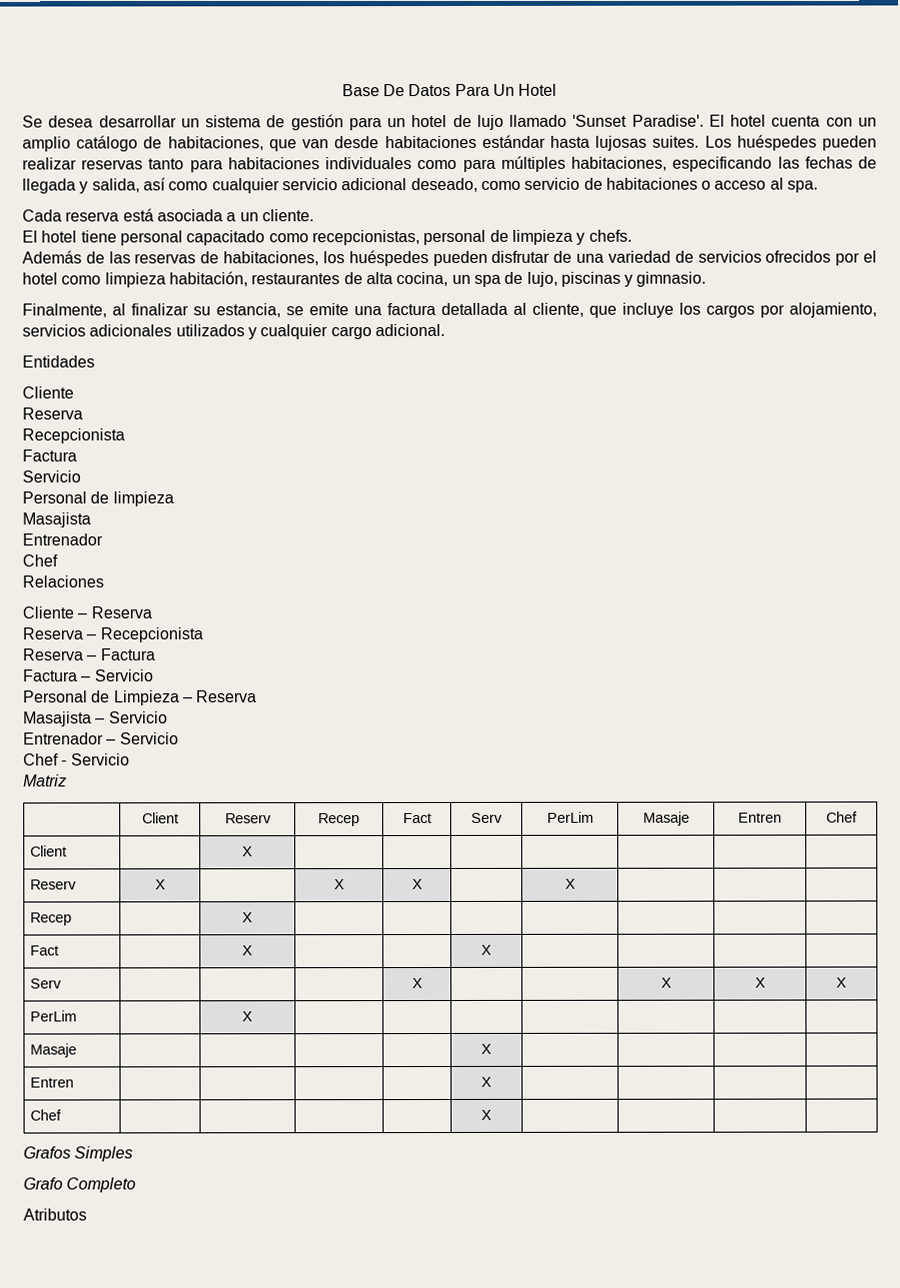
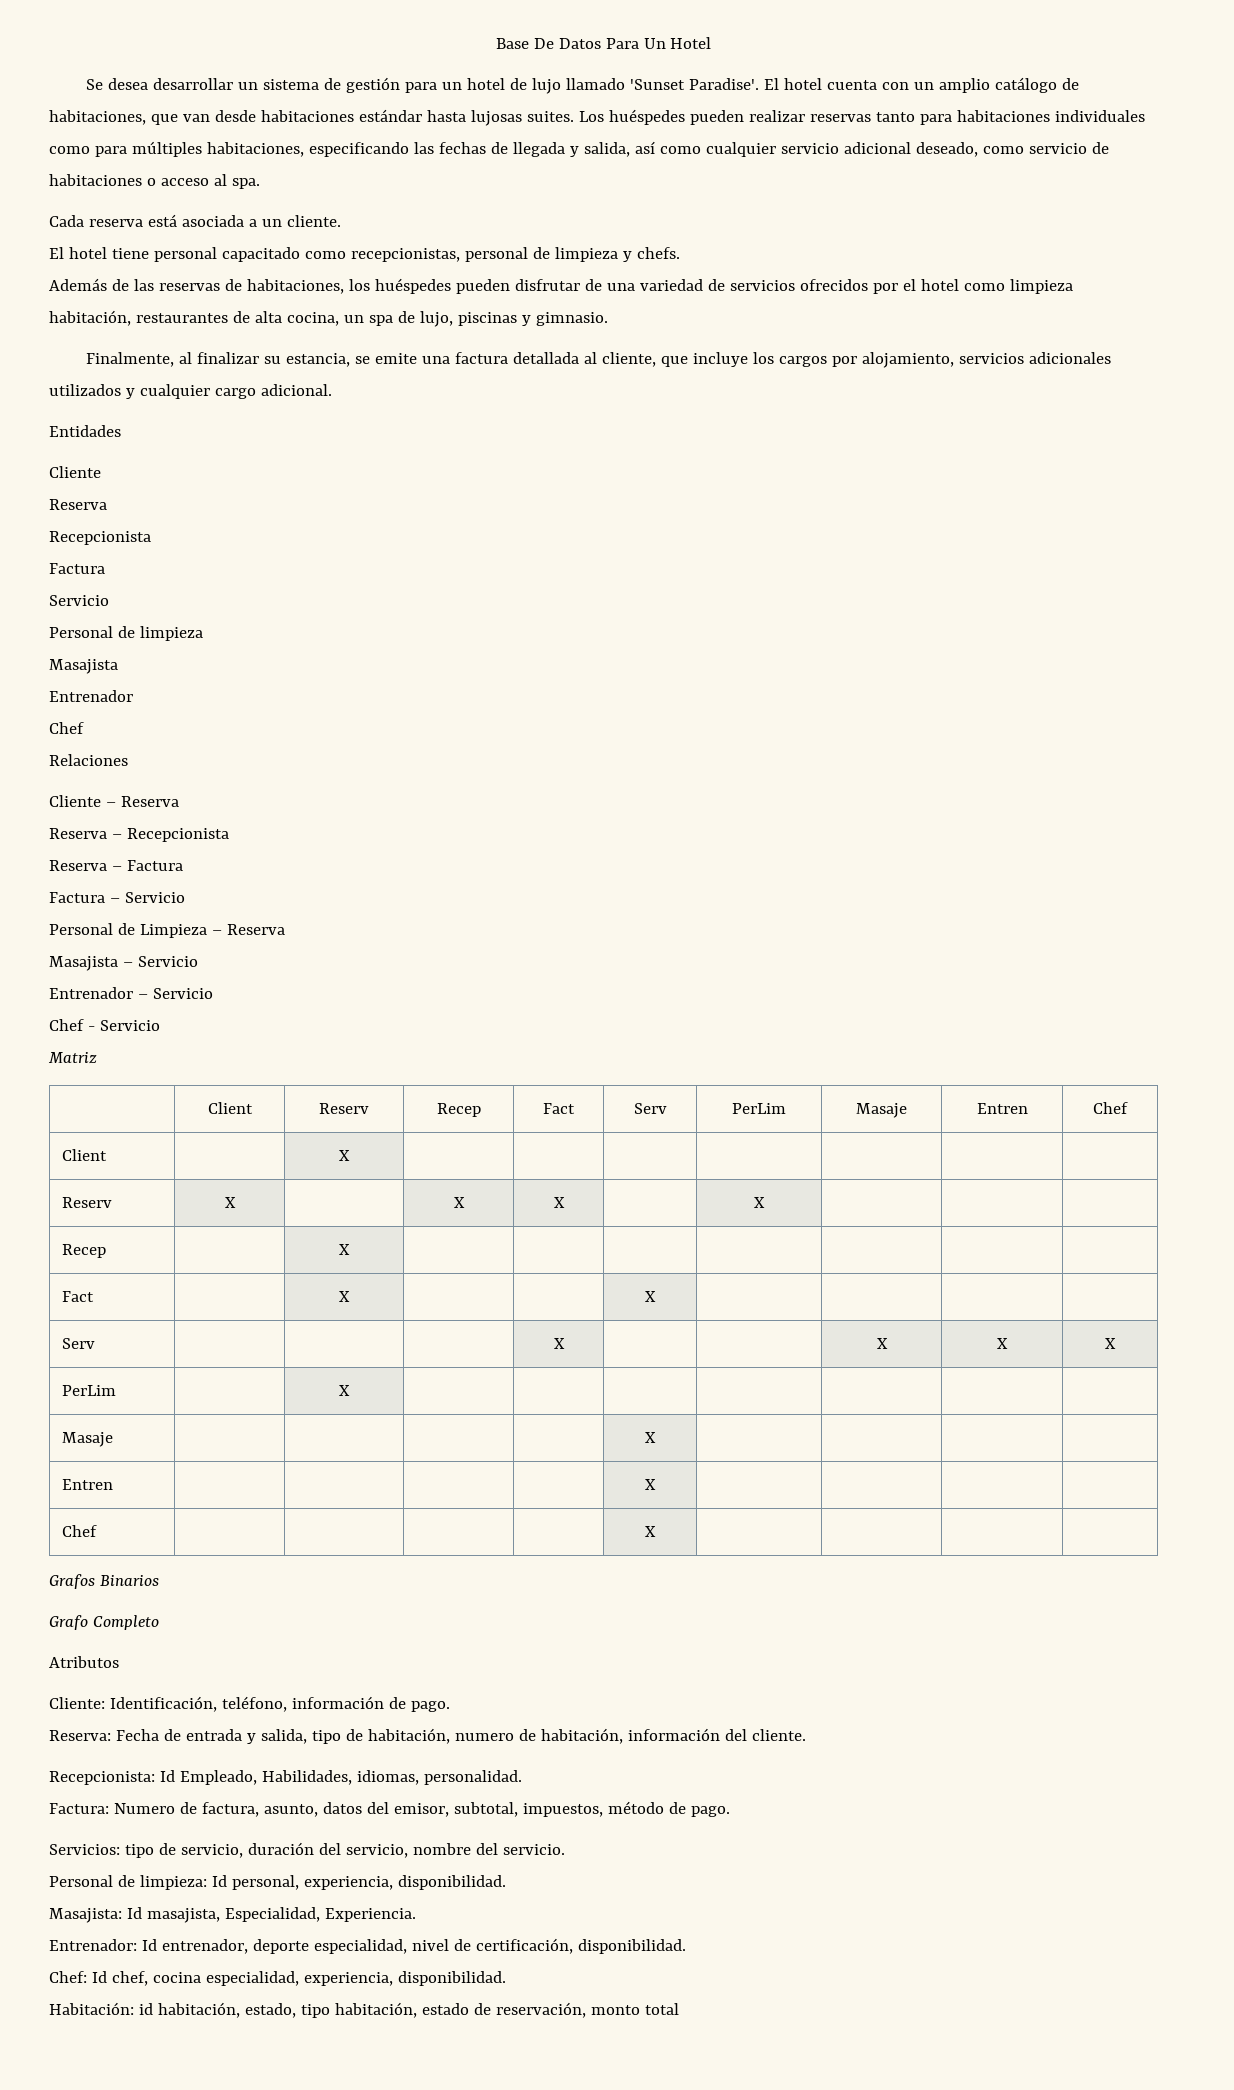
[74,1146,134,1162] Simples -> [99,1575,159,1586] Binarios
(87, 1214) none -> [49,1696,450,1712] [49,1728,806,1744] [49,1770,522,1785] [49,1801,730,1817] [49,1842,565,1858] [49,1875,506,1890] [49,1907,416,1923] [49,1938,686,1954] [49,1971,506,1986] [49,2002,679,2018] // Cliente: Identificación, teléfono, información de pago. // Reserva: Fecha de entrada y salida, tipo de habitación, numero de habitación, información del cliente. // Recepcionista: Id Empleado, Habilidades, idiomas, personalidad. // Factura: Numero de factura, asunto, datos del emisor, subtotal, impuestos, método de pago. // Servicios: tipo de servicio, duración del servicio, nombre del servicio. // Personal de limpieza: Id personal, experiencia, disponibilidad. // Masajista: Id masajista, Especialidad, Experiencia. // Entrenador: Id entrenador, deporte especialidad, nivel de certificación, disponibilidad. // Chef: Id chef, cocina especialidad, experiencia, disponibilidad. // Habitación: id habitación, estado, tipo habitación, estado de reservación, monto total

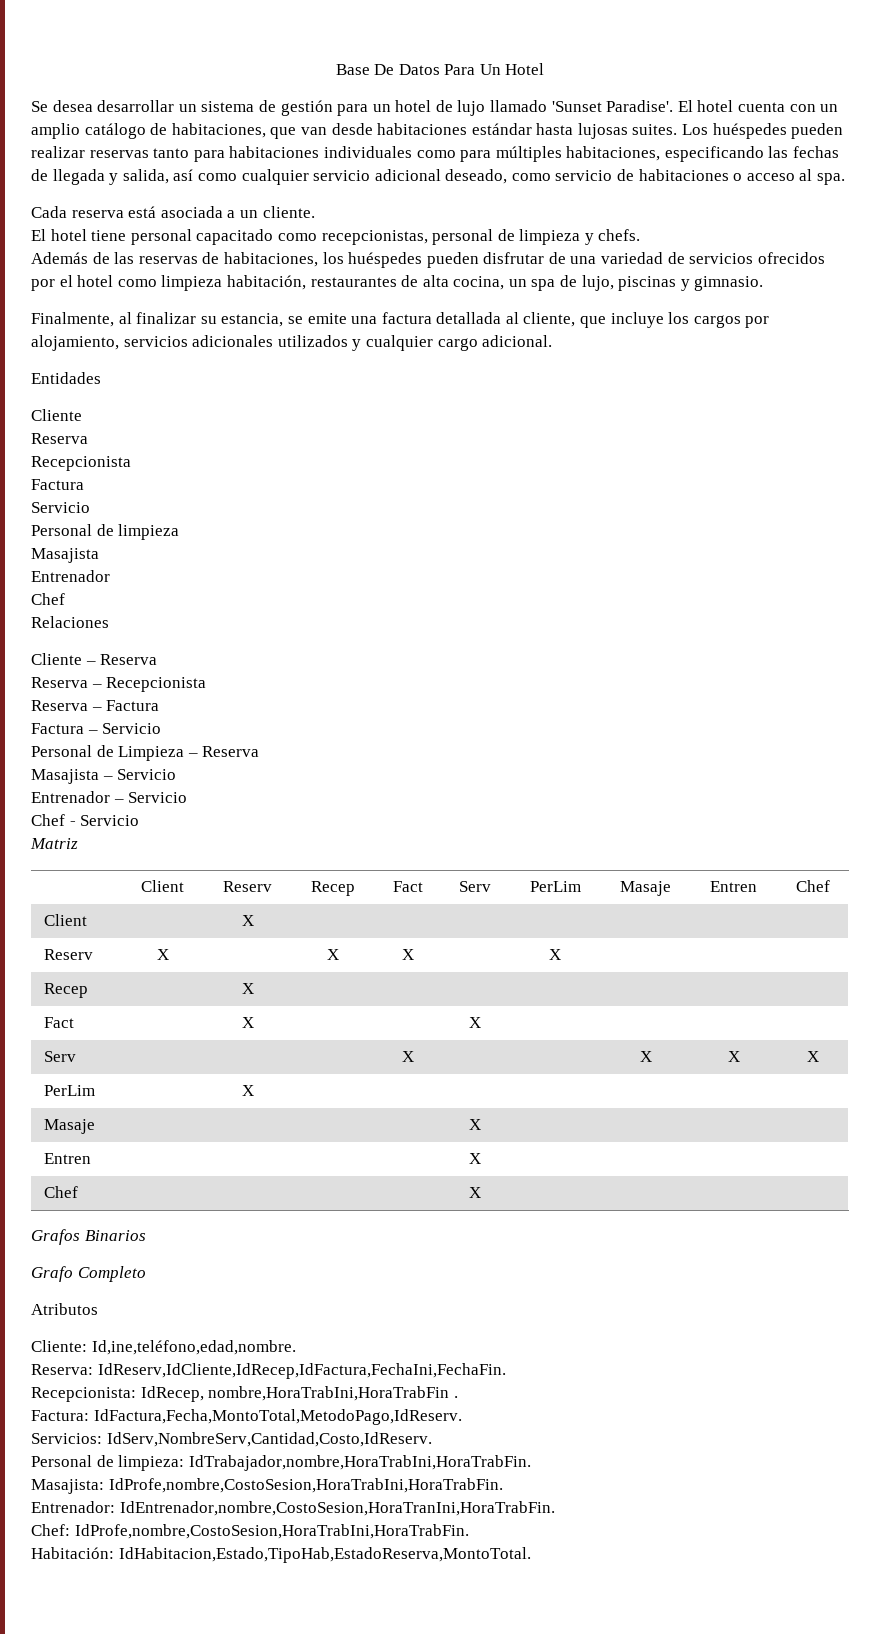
[109,1696,450,1712] [49,1728,806,1744] [49,1770,522,1785] [49,1801,730,1817] [49,1842,565,1858] [49,1875,506,1890] [49,1907,416,1923] [49,1938,686,1954] [49,1971,506,1986] [49,2002,679,2018] Identificación, teléfono, información de pago. // Reserva: Fecha de entrada y salida, tipo de habitación, numero de habitación, información del cliente. // Recepcionista: Id Empleado, Habilidades, idiomas, personalidad. // Factura: Numero de factura, asunto, datos del emisor, subtotal, impuestos, método de pago. // Servicios: tipo de servicio, duración del servicio, nombre del servicio. // Personal de limpieza: Id personal, experiencia, disponibilidad. // Masajista: Id masajista, Especialidad, Experiencia. // Entrenador: Id entrenador, deporte especialidad, nivel de certificación, disponibilidad. // Chef: Id chef, cocina especialidad, experiencia, disponibilidad. // Habitación: id habitación, estado, tipo habitación, estado de reservación, monto total -> [91,1340,296,1355] [31,1363,506,1379] [31,1386,458,1402] [31,1409,462,1425] [31,1432,432,1447] [31,1455,531,1471] [31,1478,503,1494] [31,1501,555,1516] [31,1524,469,1539] [31,1547,531,1563] Id,ine,teléfono,edad,nombre. // Reserva: IdReserv,IdCliente,IdRecep,IdFactura,FechaIni,FechaFin. // Recepcionista: IdRecep, nombre,HoraTrabIni,HoraTrabFin . // Factura: IdFactura,Fecha,MontoTotal,MetodoPago,IdReserv. // Servicios: IdServ,NombreServ,Cantidad,Costo,IdReserv. // Personal de limpieza: IdTrabajador,nombre,HoraTrabIni,HoraTrabFin. // Masajista: IdProfe,nombre,CostoSesion,HoraTrabIni,HoraTrabFin. // Entrenador: IdEntrenador,nombre,CostoSesion,HoraTranIni,HoraTrabFin. // Chef: IdProfe,nombre,CostoSesion,HoraTrabIni,HoraTrabFin. // Habitación: IdHabitacion,Estado,TipoHab,EstadoReserva,MontoTotal.

